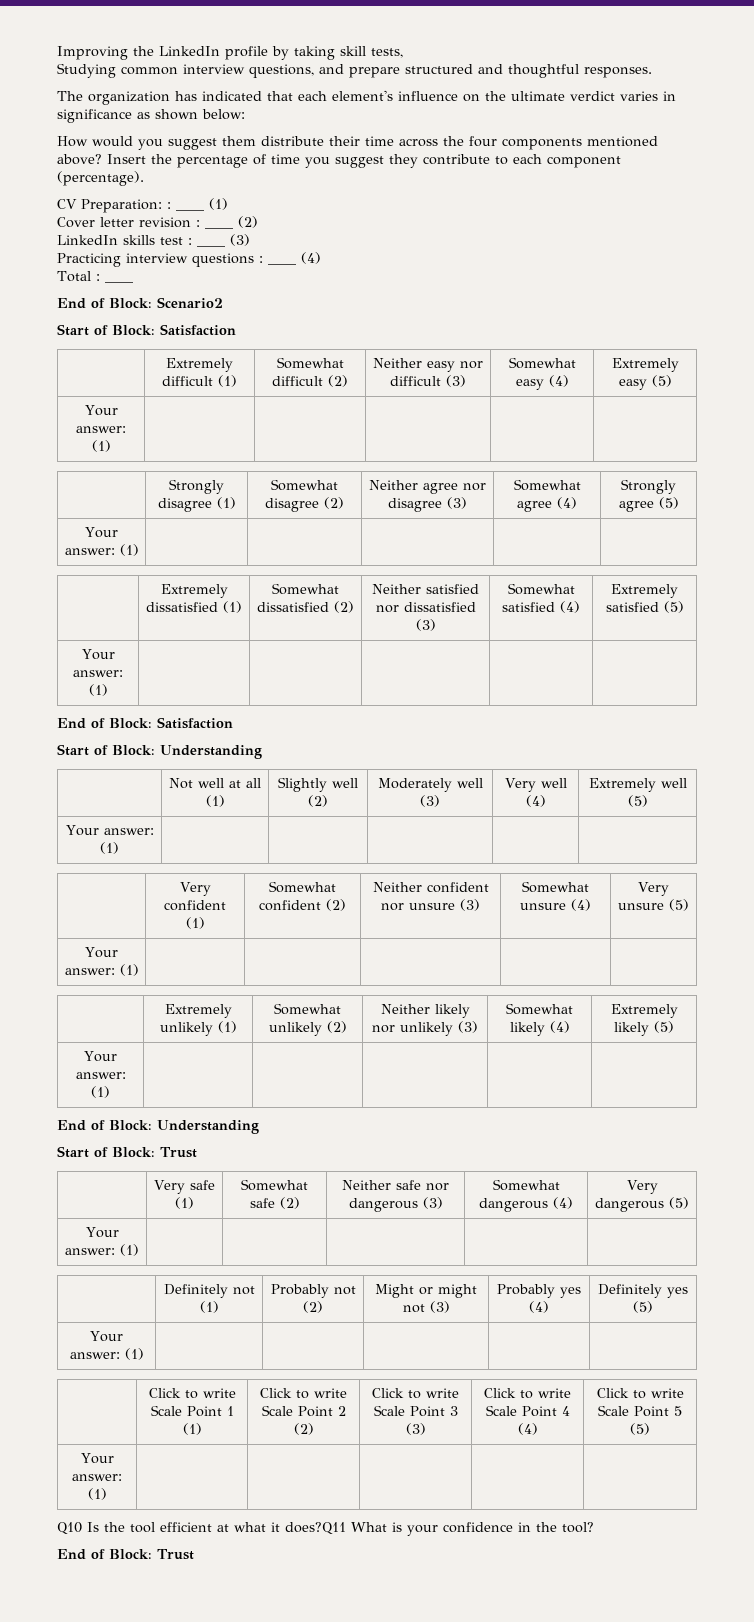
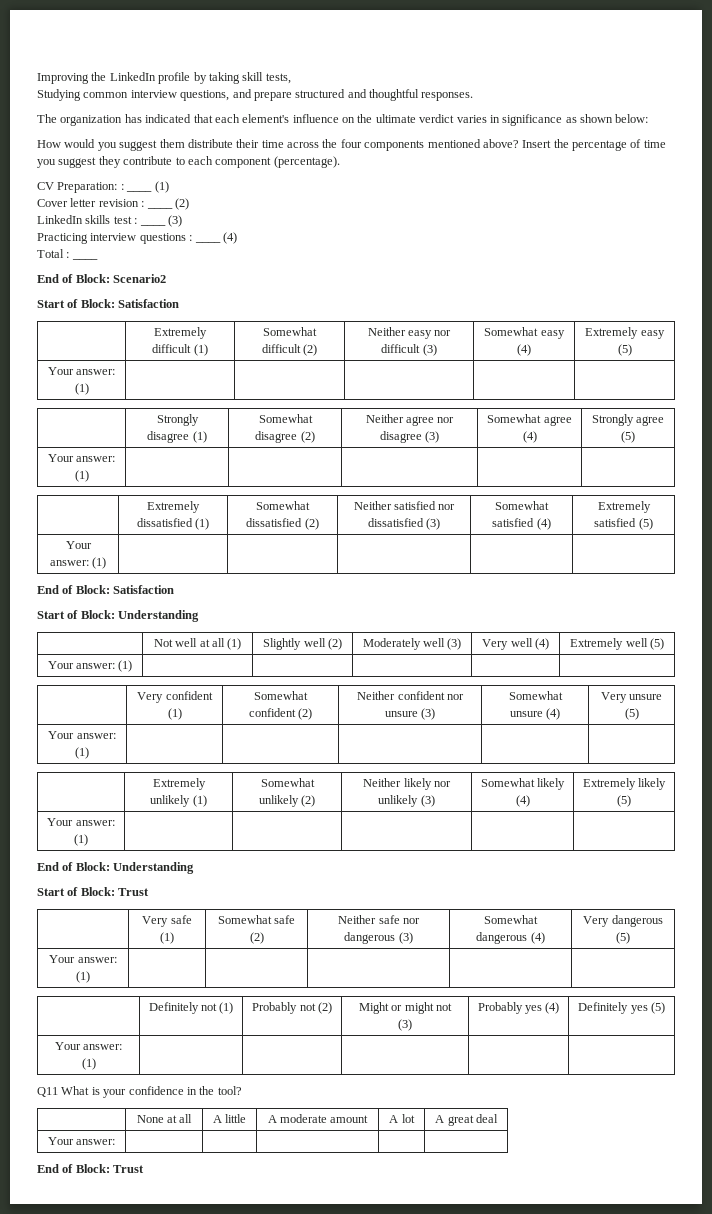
[148,1388,236,1399] [150,1405,234,1417] [182,1423,202,1435] [260,1388,347,1399] [261,1405,346,1417] [293,1423,314,1435] [372,1388,459,1399] [373,1405,458,1417] [405,1423,426,1435] [484,1388,571,1399] [485,1405,570,1417] [517,1423,538,1435] [596,1388,684,1399] [598,1405,682,1417] [630,1423,650,1435] [80,1453,114,1464] [72,1474,122,1481] [87,1488,107,1500] [57,1522,346,1535] // | Click to write Scale Point 1 (1) | Click to write Scale Point 2 (2) | Click to write Scale Point 3 (3) | Click to write Scale Point 4 (4) | Click to write Scale Point 5 (5) // Your answer: (1) | | | | | // Q10 Is the tool efficient at what it does?Q11 -> [37,1087,58,1097] // Q11
(594, 1527) none -> [136,1114,193,1123] [212,1114,247,1123] [267,1114,369,1123] [389,1114,415,1123] [435,1114,498,1126] [47,1137,116,1145] // | None at all | A little | A moderate amount | A lot | A great deal // Your answer: | | | | |

